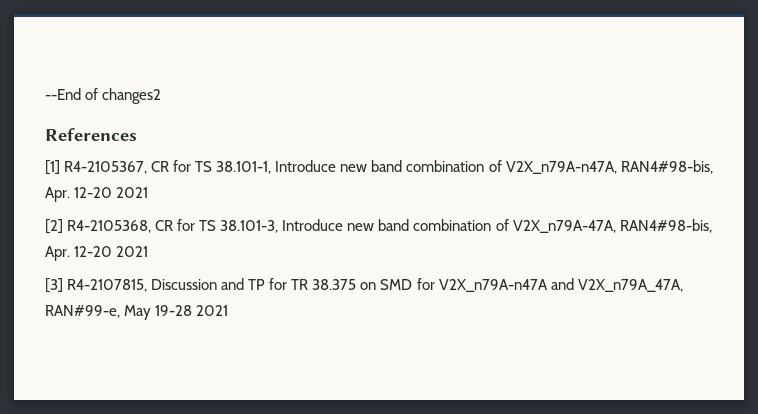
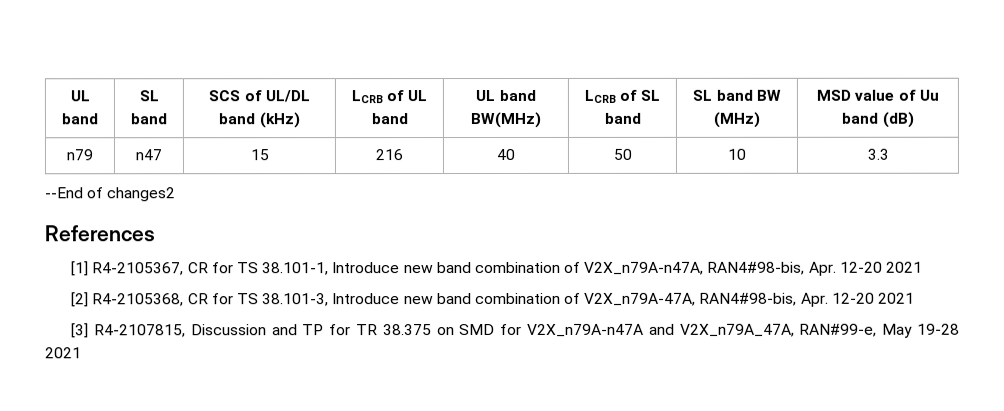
(45, 94) none -> [69,90,90,102] [61,113,98,125] [138,90,159,102] [130,113,167,125] [208,90,310,103] [218,112,300,129] [350,90,428,104] [370,113,408,125] [475,89,536,102] [470,111,541,129] [583,89,661,103] [603,112,641,124] [692,89,781,101] [713,111,760,128] [816,89,939,101] [841,111,914,128] [66,149,93,161] [135,149,162,161] [249,149,269,161] [375,149,403,161] [496,148,515,161] [612,148,632,160] [727,148,746,160] [866,148,889,160] UL band | SL band | SCS of UL/DL band (kHz) | LCRB of UL band | UL band BW(MHz) | LCRB of SL band | SL band BW (MHz) | MSD value of Uu band (dB) // n79 | n47 | 15 | 216 | 40 | 50 | 10 | 3.3 //

